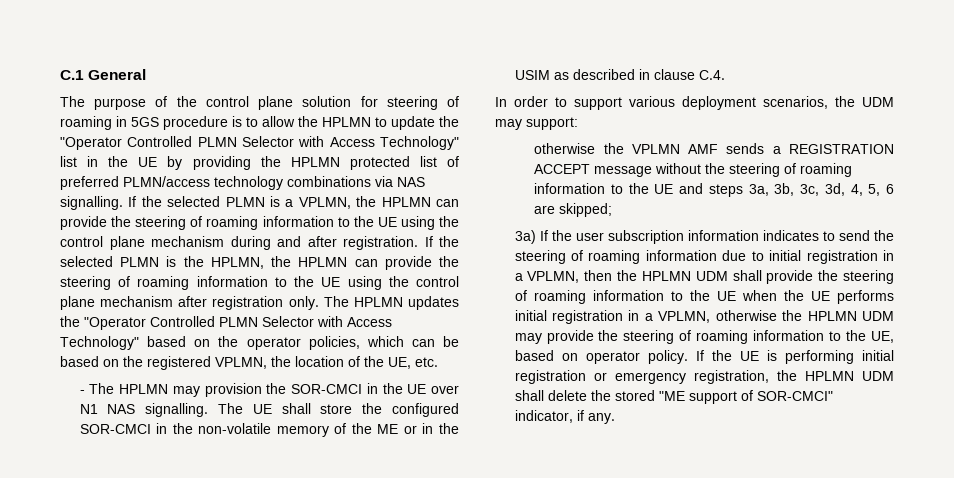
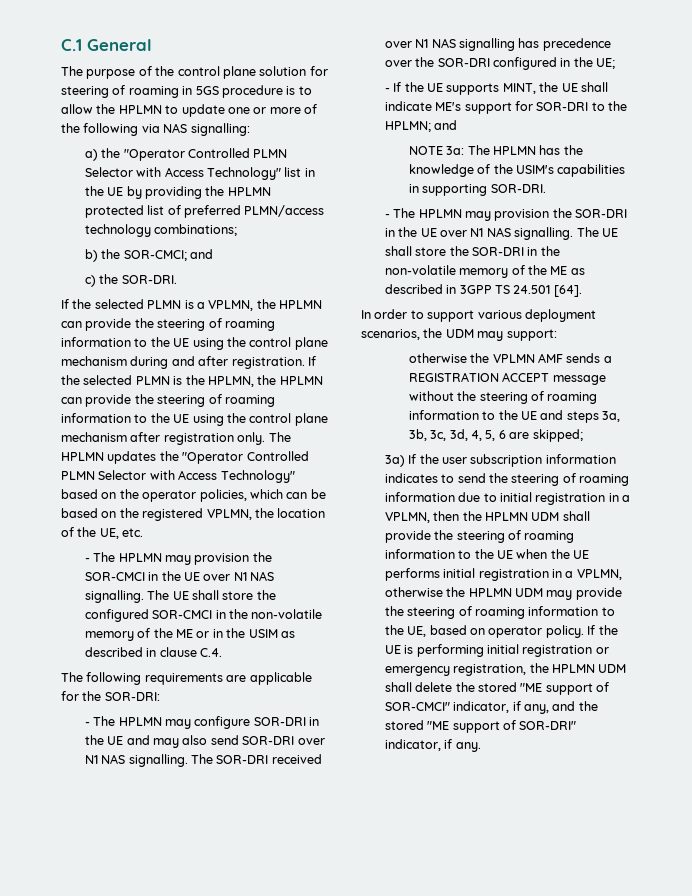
(435, 123) none -> [227,104,317,114] [61,123,250,136] [84,149,98,161] one or more of the following via NAS signalling: // a)
[287,176,425,187] [60,196,123,210] combinations via NAS signalling. -> [154,224,238,236] [84,249,214,262] [84,274,177,287] combinations; // b) the SOR-CMCI; and // c) the SOR-DRI. //
(725, 75) none -> [61,672,312,685] [61,691,160,701] [84,716,320,729] [84,735,325,748] [84,754,322,767] [384,38,611,51] [384,57,616,70] [384,82,608,95] [384,101,628,114] [384,120,458,132] [408,145,583,155] [408,164,626,177] [408,184,546,196] [384,208,628,221] [384,227,618,240] [384,246,560,256] [384,265,585,278] [384,284,582,297] // The following requirements are applicable for the SOR-DRI: // - The HPLMN may configure SOR-DRI in the UE and may also send SOR-DRI over N1 NAS signalling. The SOR-DRI received over N1 NAS signalling has precedence over the SOR-DRI configured in the UE; // - If the UE supports MINT, the UE shall indicate ME's support for SOR-DRI to the HPLMN; and // NOTE 3a: The HPLMN has the knowledge of the USIM's capabilities in supporting SOR-DRI. // - The HPLMN may provision the SOR-DRI in the UE over N1 NAS signalling. The UE shall store the SOR-DRI in the non-volatile memory of the ME as described in 3GPP TS 24.501 [64].
(584, 415) none -> [524,701,598,714] [384,720,577,733] [384,739,453,751] any, and the stored "ME support of SOR-DRI" indicator, if

